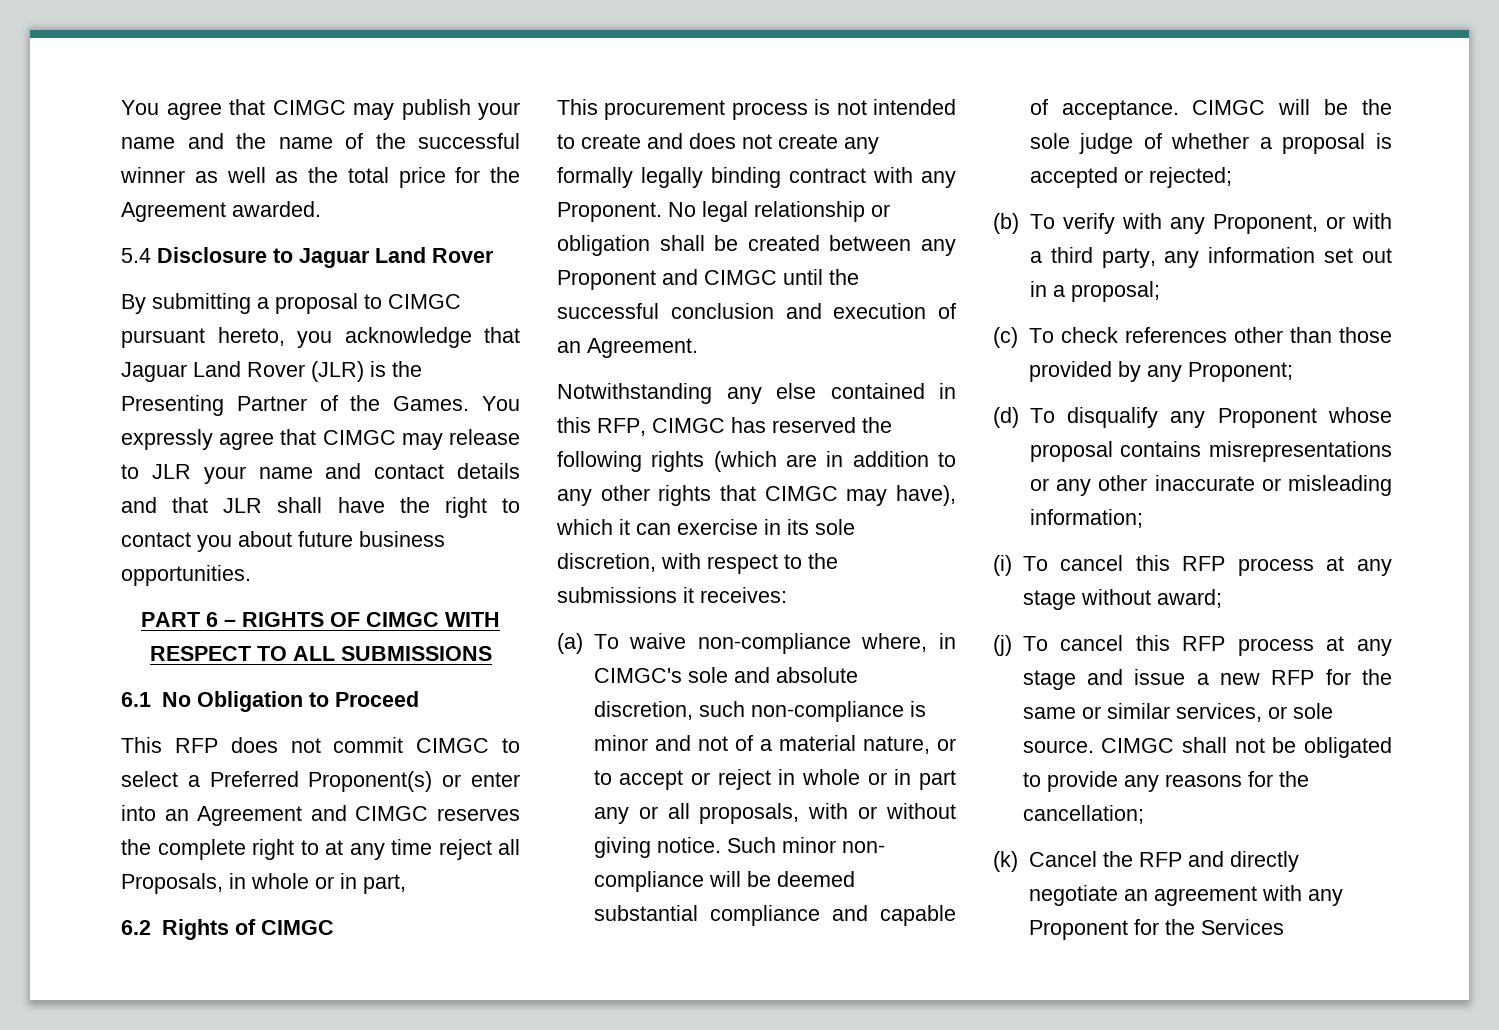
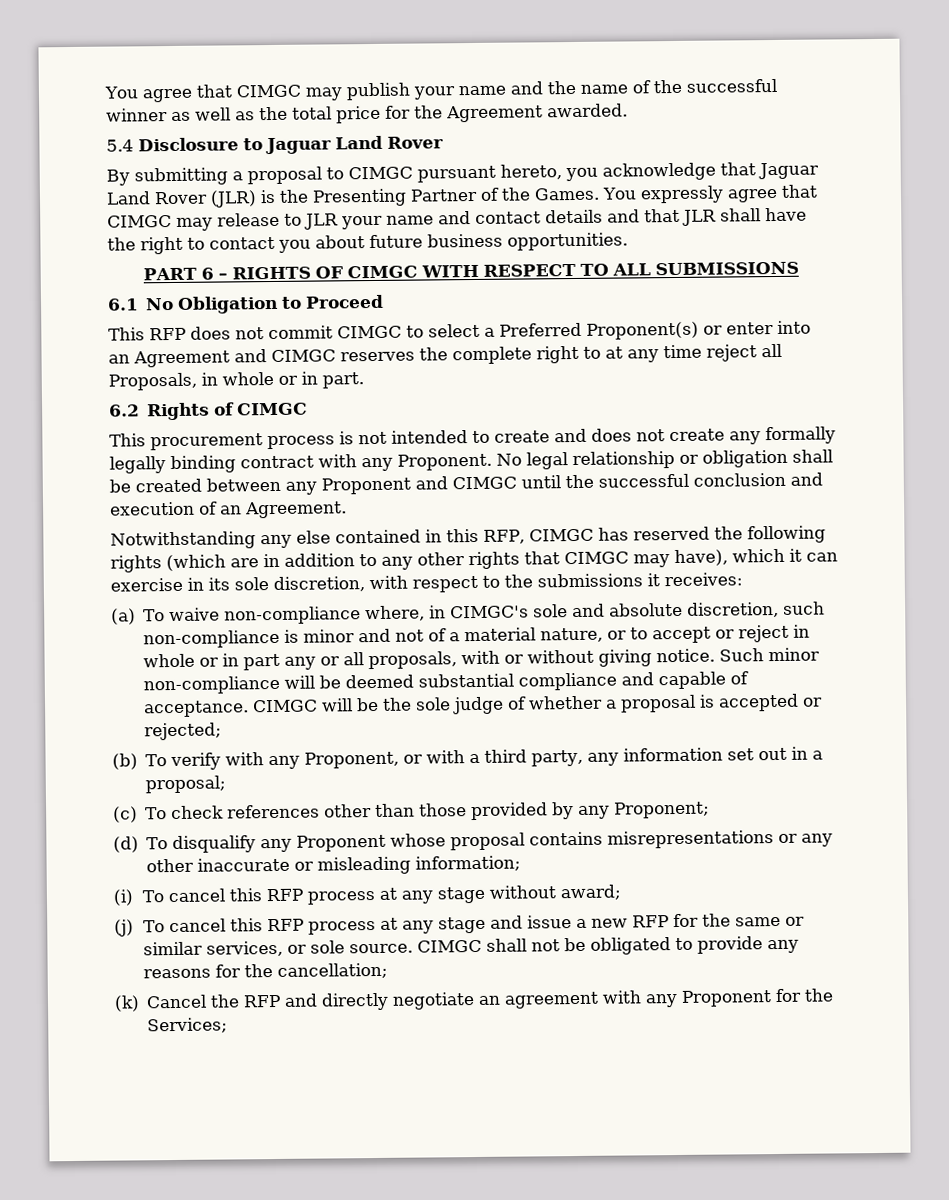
[363,874,406,894] part, -> [322,372,364,389] part.
[841,841,885,853] [593,871,704,892] non- compliance -> [143,675,281,695] non-compliance
[1200,919,1284,935] Services -> [147,1017,229,1034] Services;

